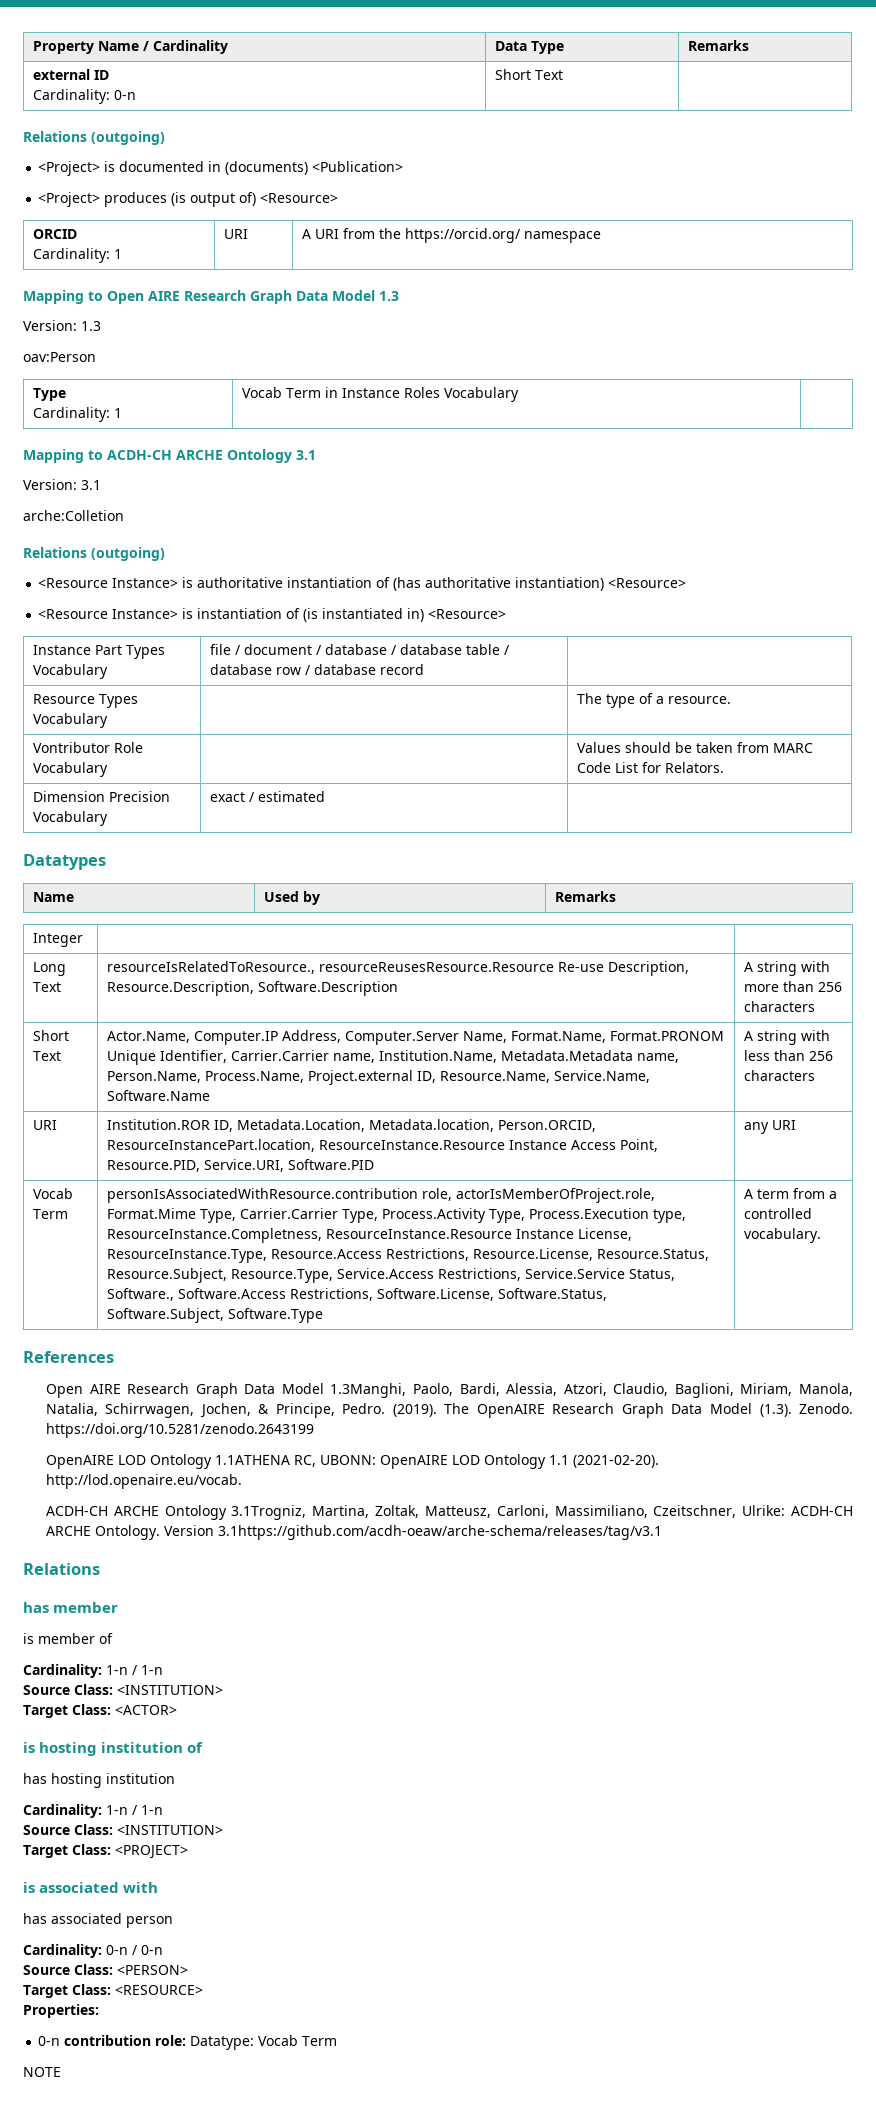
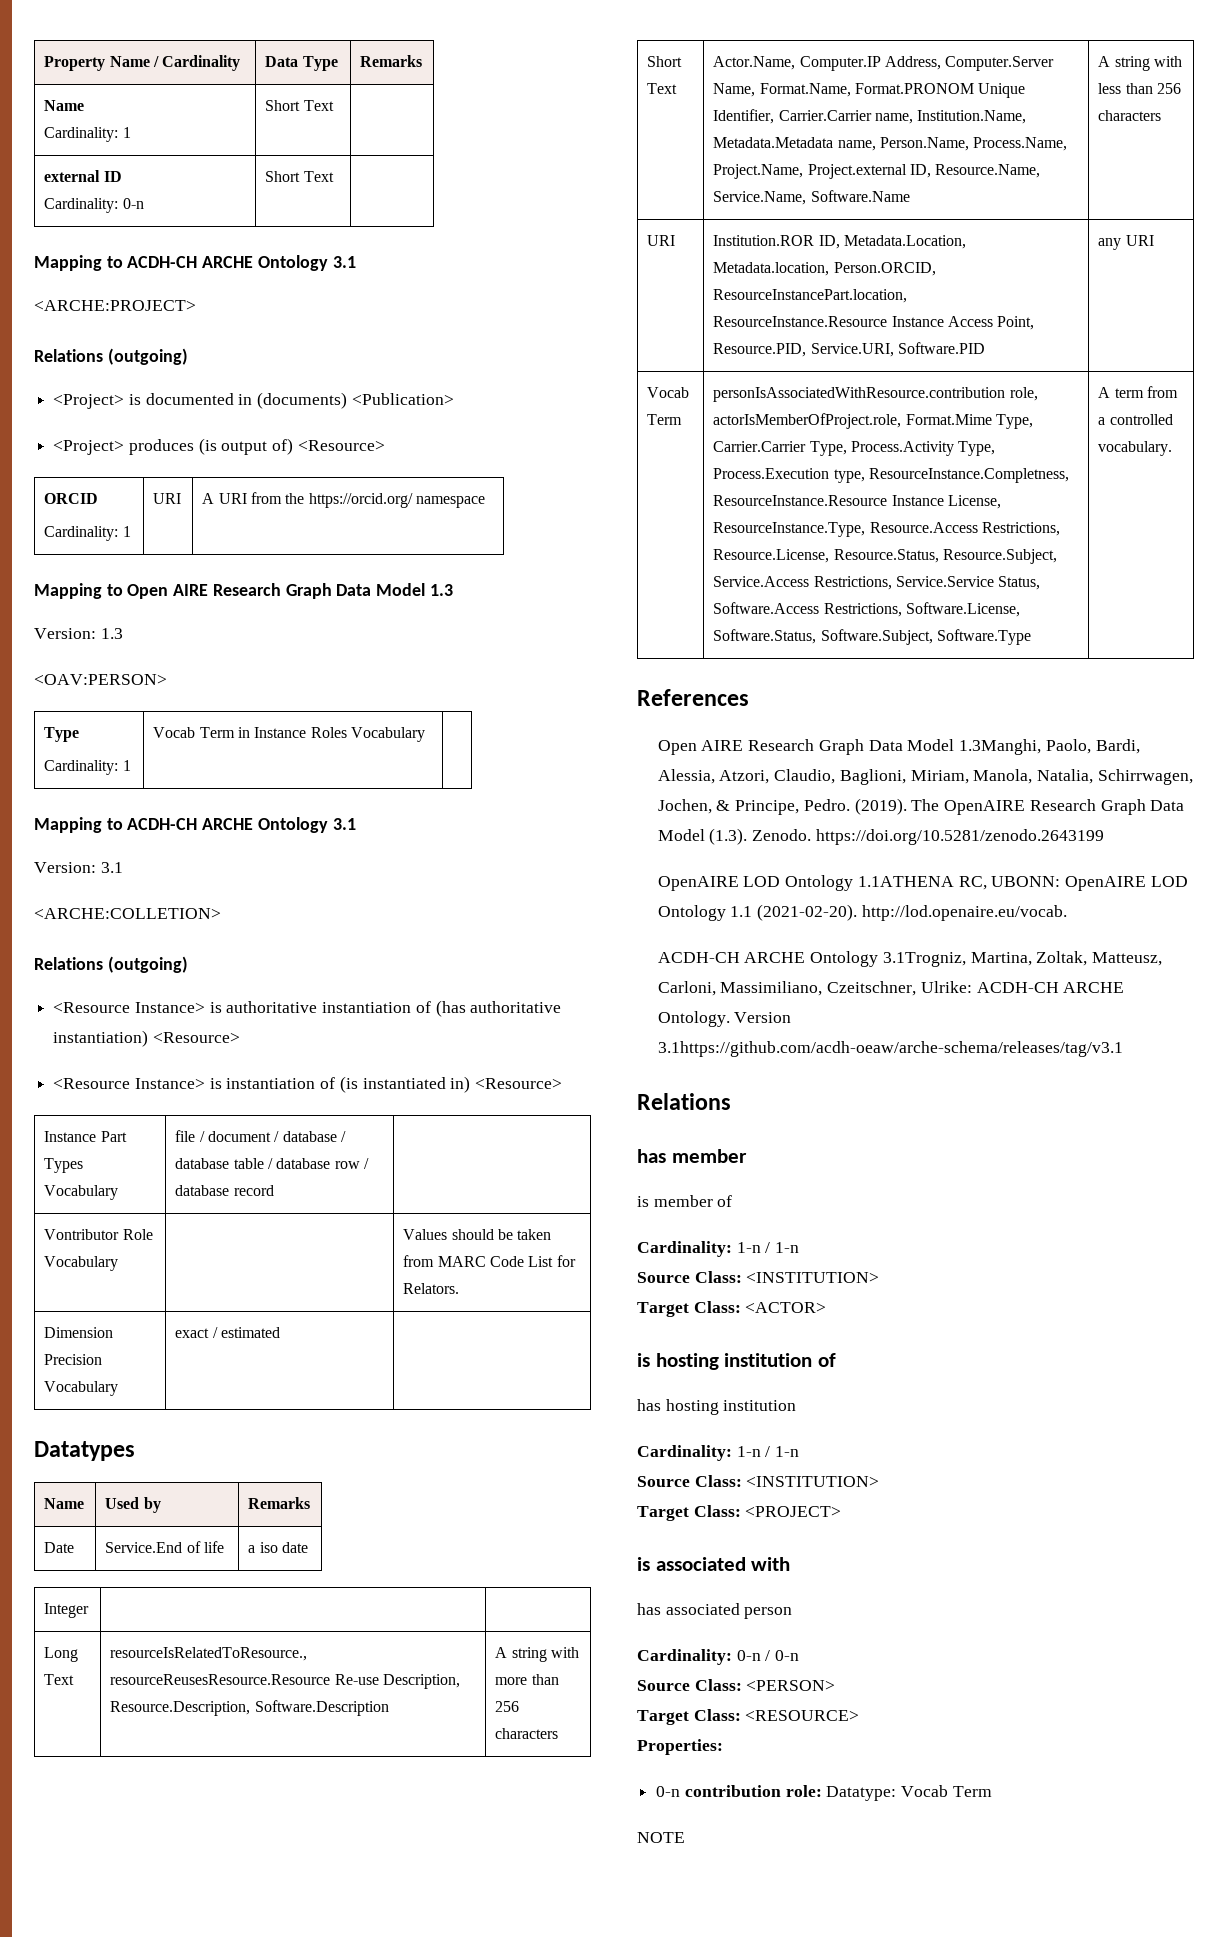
(750, 45) none -> [44,100,85,111] [44,127,131,142] [265,100,334,111] // Name // Cardinality: 1 | Short Text |
(564, 75) none -> [34,255,356,271] [34,300,196,311] // Mapping to ACDH-CH ARCHE Ontology 3.1 // <ARCHE:PROJECT>
[23,352,96,362] oav:Person -> [34,674,167,685] <OAV:PERSON>
[23,510,124,521] arche:Colletion -> [34,908,221,919] <ARCHE:COLLETION>
[33,694,139,708] [33,713,109,728] [577,693,732,708] // Resource Types Vocabulary | | The type of a resource. -> (274, 1190) none
(617, 896) none -> [44,1542,75,1553] [105,1541,224,1553] [248,1542,308,1553] // Date | Service.End of life | a iso date
(305, 1077) none -> [713,164,804,179] Project.Name,
[231,1269,334,1283] Resource.Type, -> (1057, 556) none
[107,1288,175,1301] Software., -> (1041, 583) none

